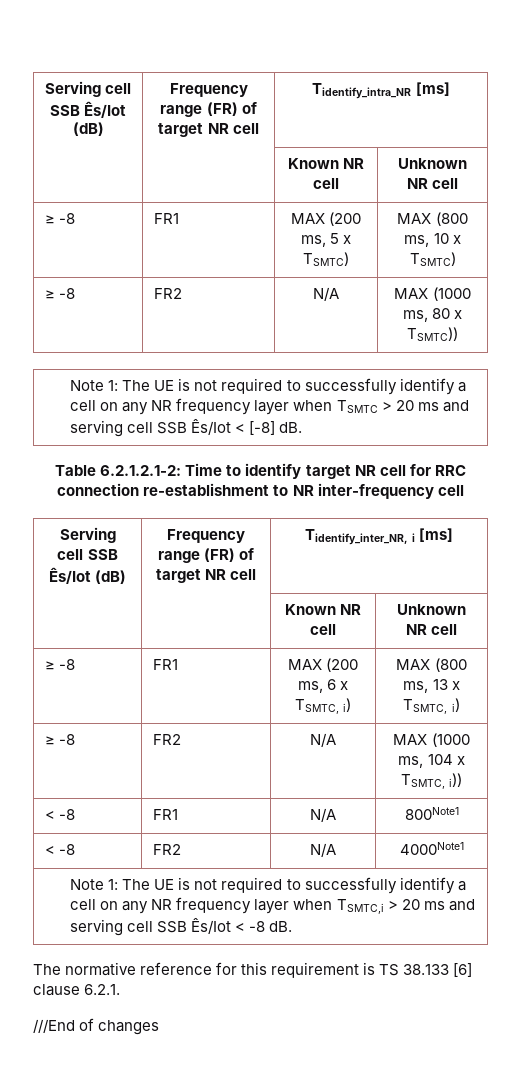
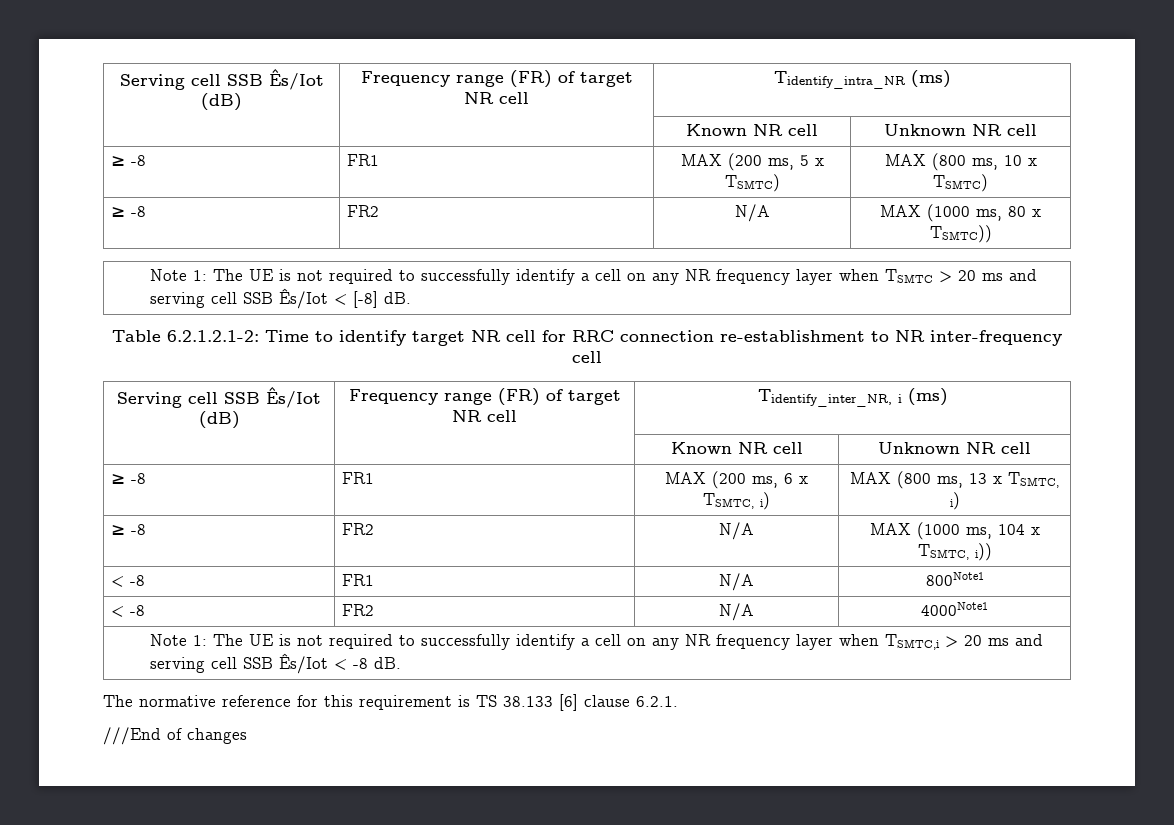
[415,82,450,96] [ms] -> [910,70,951,88] (ms)
[419,528,454,542] [ms] -> [907,388,948,406] (ms)

